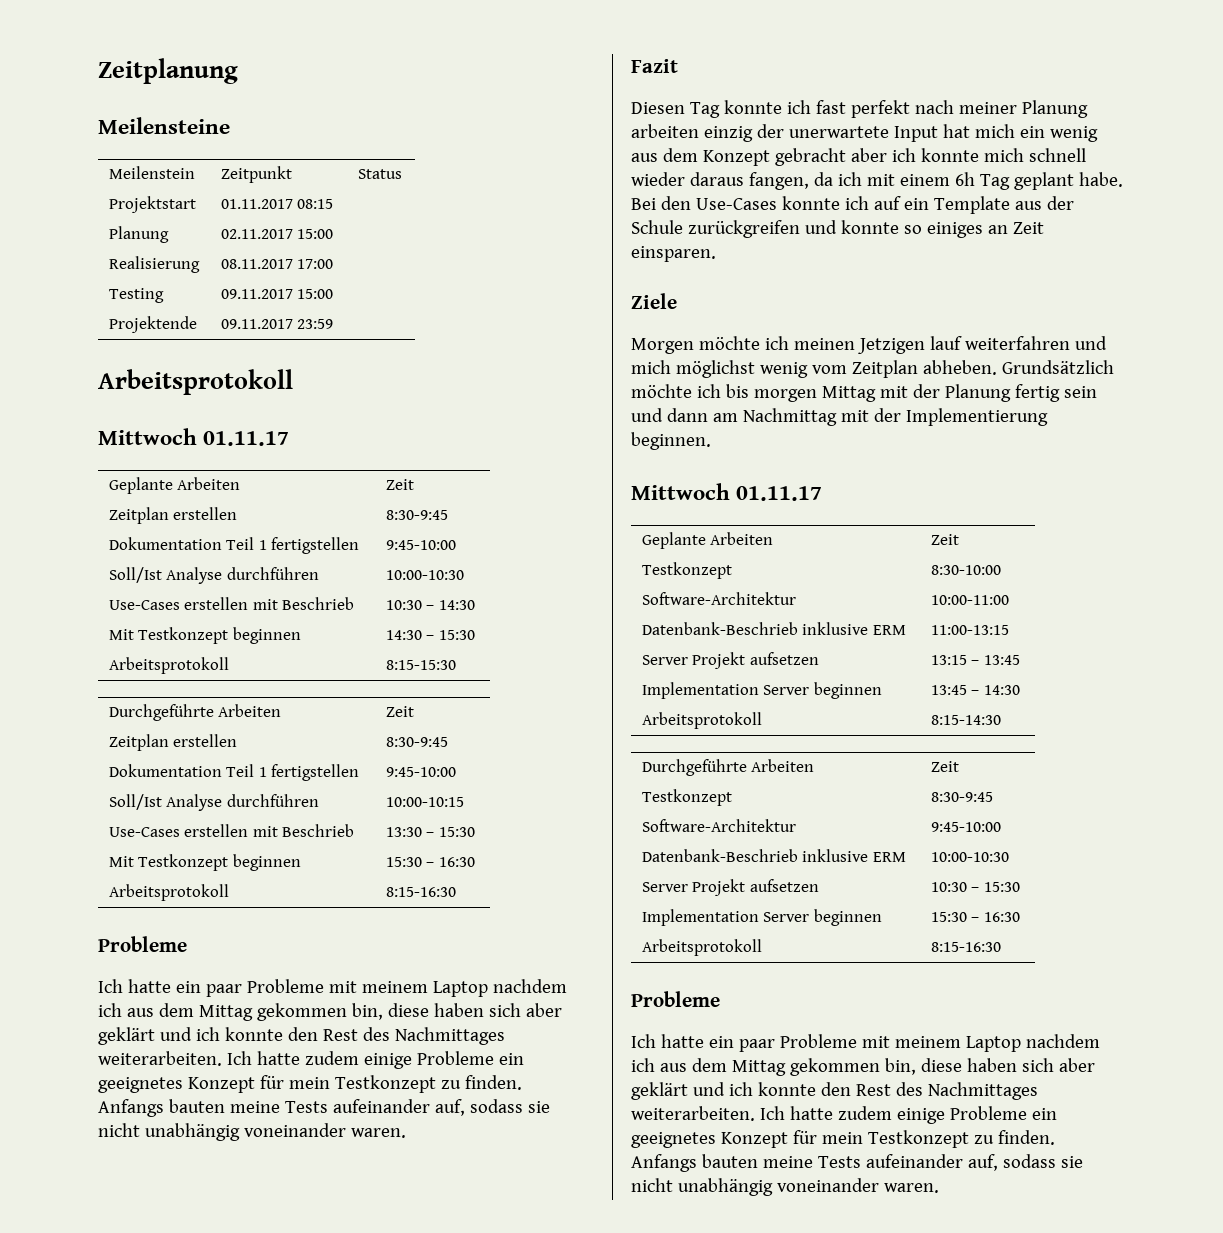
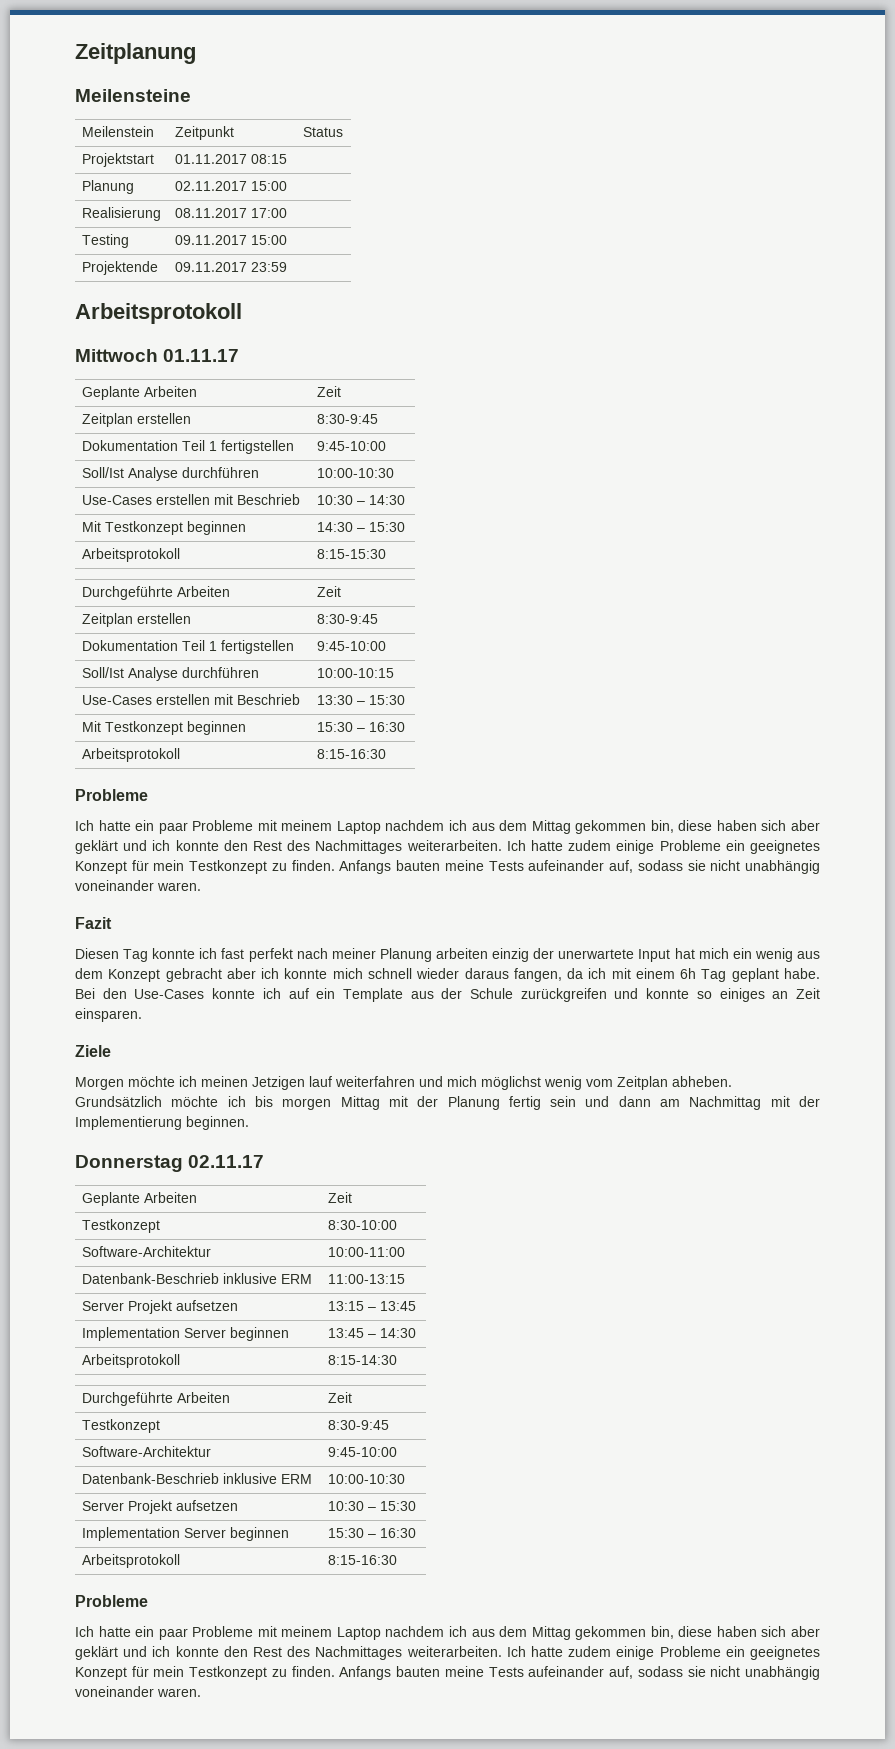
[631,483,823,501] Mittwoch 01.11.17 -> [75,1155,265,1172] Donnerstag 02.11.17

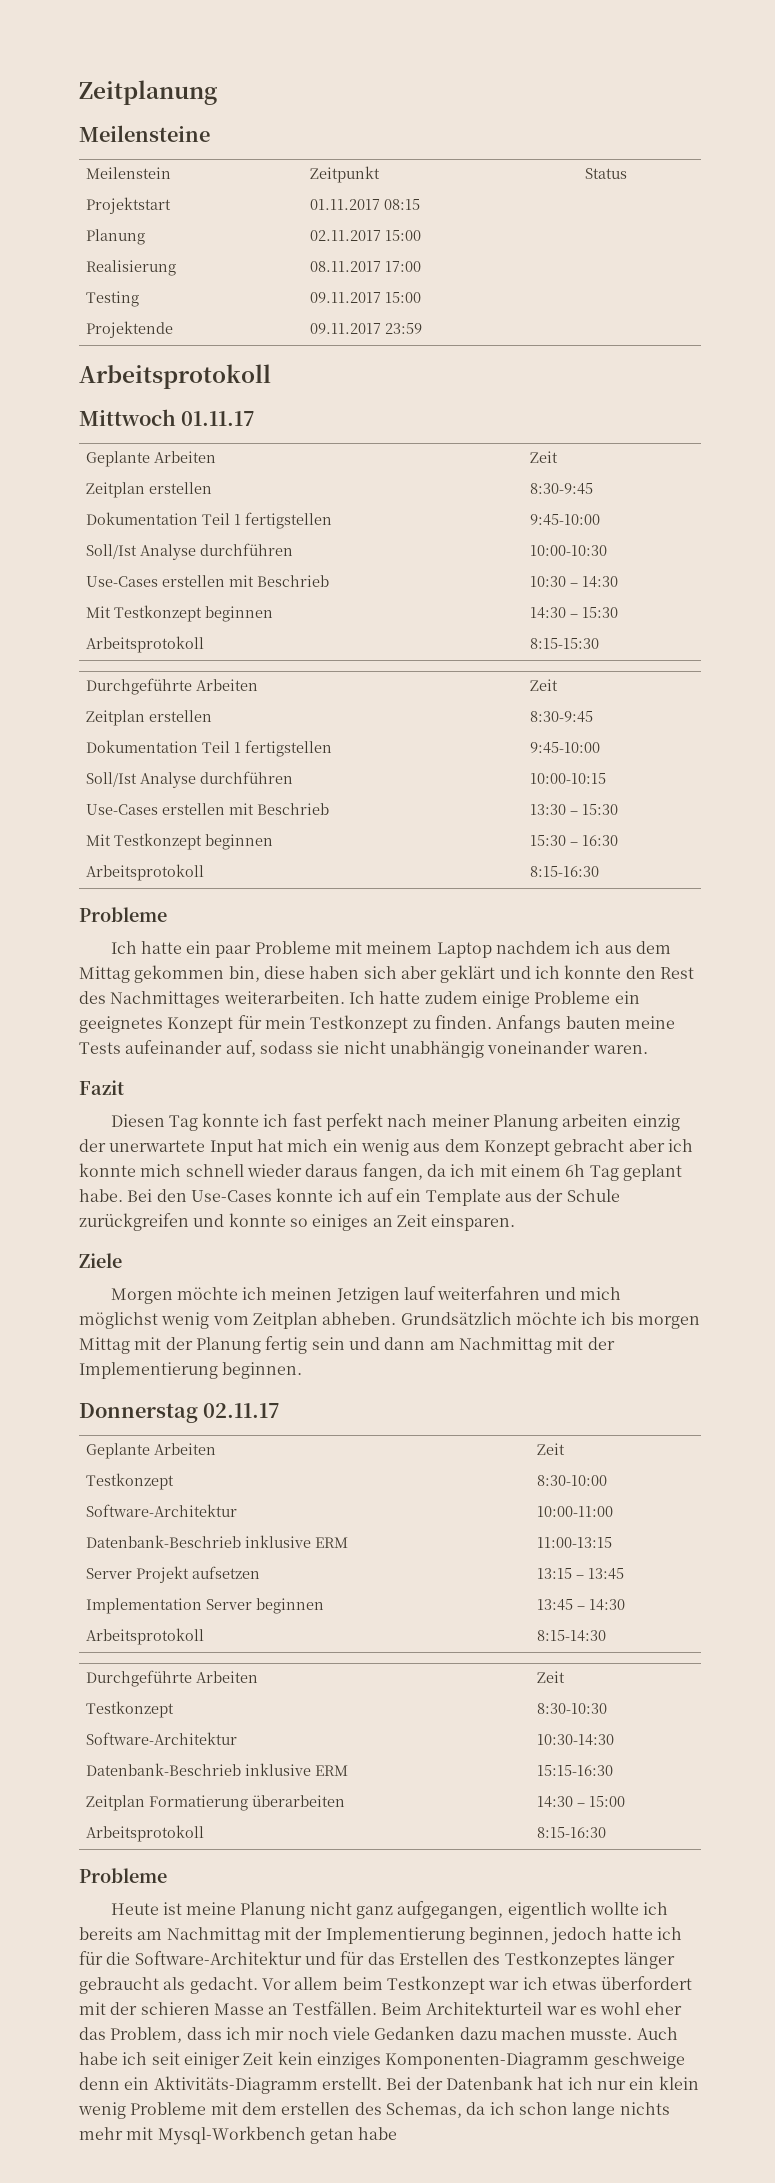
[327,1420,389,1430] [81,1446,211,1457] [327,1447,397,1457] [81,1473,312,1484] [327,1474,405,1484] [81,1500,238,1514] [327,1501,416,1511] [81,1527,289,1541] [327,1528,416,1538] [81,1554,180,1568] [327,1555,397,1565] [75,1595,148,1607] [75,1626,820,1640] [75,1646,821,1660] [75,1666,821,1680] [75,1686,201,1697] 8:30-9:45 // Software-Architektur | 9:45-10:00 // Datenbank-Beschrieb inklusive ERM | 10:00-10:30 // Server Projekt aufsetzen | 10:30 – 15:30 // Implementation Server beginnen | 15:30 – 16:30 // Arbeitsprotokoll | 8:15-16:30 // Probleme // Ich hatte ein paar Probleme mit meinem Laptop nachdem ich aus dem Mittag gekommen bin, diese haben sich aber geklärt und ich konnte den Rest des Nachmittages weiterarbeiten. Ich hatte zudem einige Probleme ein geeignetes Konzept für mein Testkonzept zu finden. Anfangs bauten meine Tests aufeinander auf, sodass sie nicht unabhängig voneinander waren. -> [536,1703,607,1714] [85,1732,237,1745] [536,1734,614,1746] [85,1763,348,1776] [536,1765,613,1776] [85,1795,345,1811] [536,1796,625,1808] [85,1825,204,1842] [536,1827,606,1838] [79,1868,167,1883] [110,1901,669,1919] [79,1927,682,1945] [79,1951,675,1969] [79,1976,693,1994] [79,2001,682,2015] [79,2026,678,2043] [79,2051,685,2069] [79,2076,699,2094] [78,2102,670,2119] [79,2126,398,2145] 8:30-10:30 // Software-Architektur | 10:30-14:30 // Datenbank-Beschrieb inklusive ERM | 15:15-16:30 // Zeitplan Formatierung überarbeiten | 14:30 – 15:00 // Arbeitsprotokoll | 8:15-16:30 // Probleme // Heute ist meine Planung nicht ganz aufgegangen, eigentlich wollte ich bereits am Nachmittag mit der Implementierung beginnen, jedoch hatte ich für die Software-Architektur und für das Erstellen des Testkonzeptes länger gebraucht als gedacht. Vor allem beim Testkonzept war ich etwas überfordert mit der schieren Masse an Testfällen. Beim Architekturteil war es wohl eher das Problem, dass ich mir noch viele Gedanken dazu machen musste. Auch habe ich seit einiger Zeit kein einziges Komponenten-Diagramm geschweige denn ein Aktivitäts-Diagramm erstellt. Bei der Datenbank hat ich nur ein klein wenig Probleme mit dem erstellen des Schemas, da ich schon lange nichts mehr mit Mysql-Workbench getan habe

